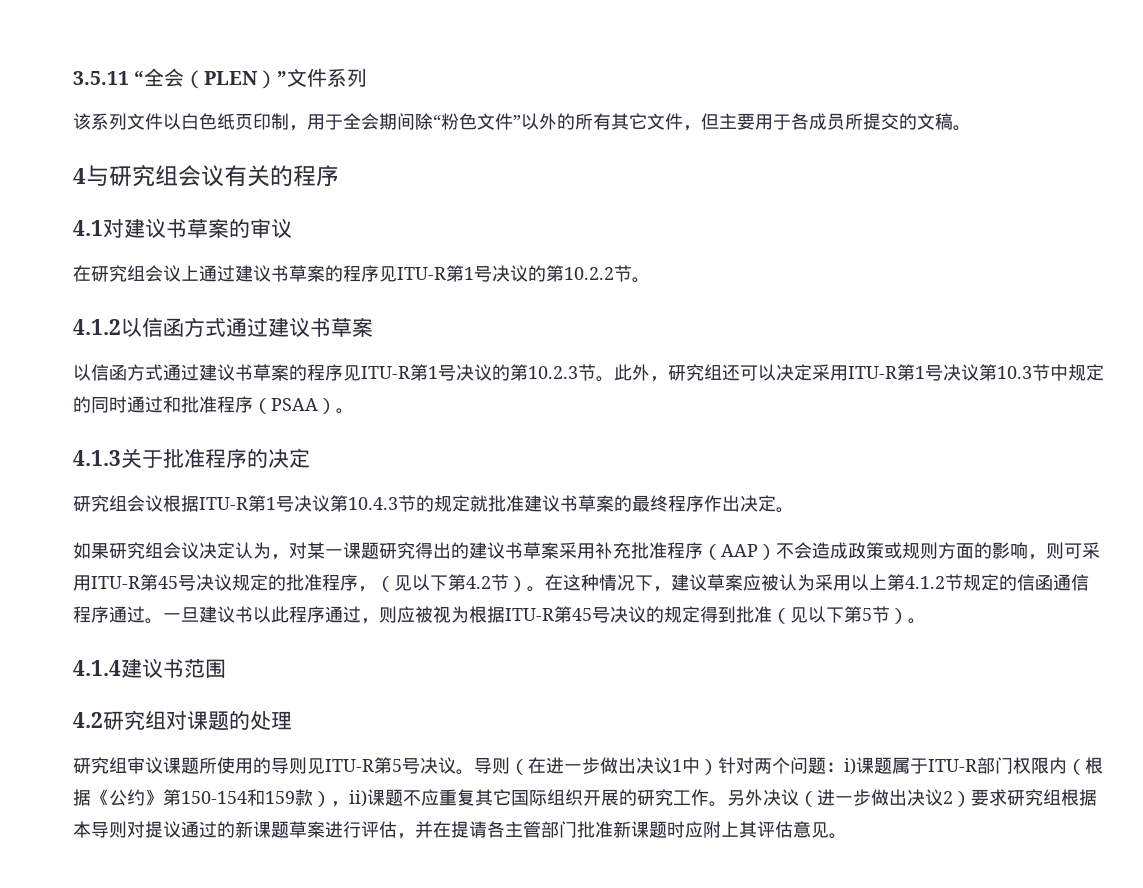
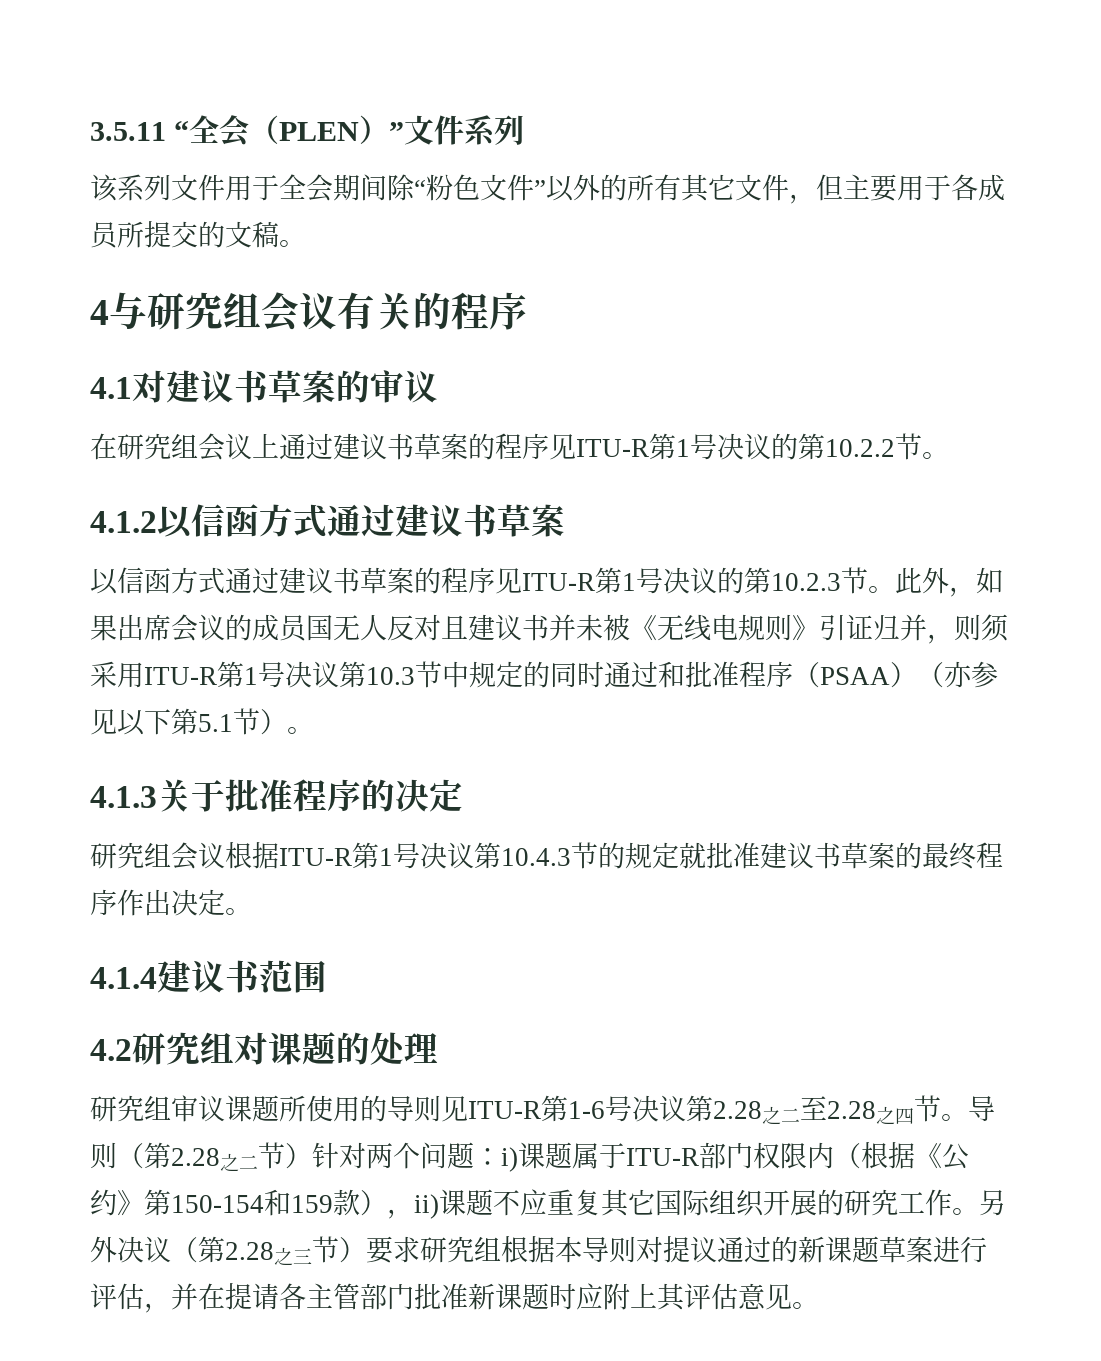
[163,113,307,131] 以白色纸页印制， -> (225, 187) none
[668,364,812,381] 研究组还可以决定 -> [976,567,1003,594] [90,614,1009,644] 如果出席会议的成员国无人反对且建议书并未被《无线电规则》引证归并，则须
(336, 406) none -> [917,661,998,688] [90,708,287,736] （亦参见以下第5.1节）
[73,542,1100,560] [73,574,1089,592] [73,606,926,624] // 如果研究组会议决定认为，对某一课题研究得出的建议书草案采用补充批准程序（AAP）不会造成政策或规则方面的影响，则可采用ITU-R第45号决议规定的批准程序，（见以下第4.2节）。在这种情况下，建议草案应被认为采用以上第4.1.2节规定的信函通信程序通过。一旦建议书以此程序通过，则应被视为根据ITU-R第45号决议的规定得到批准（见以下第5节）。 -> (252, 911) none
[392,757,700,775] 5号决议。导则（在进一步做出决议1中 -> [568,1095,995,1124] [90,1142,285,1171] 1-6号决议第2.28之二至2.28之四节。导则（第2.28之二节
[817,789,953,806] 进一步做出决议2 -> [198,1236,339,1265] 第2.28之三节

